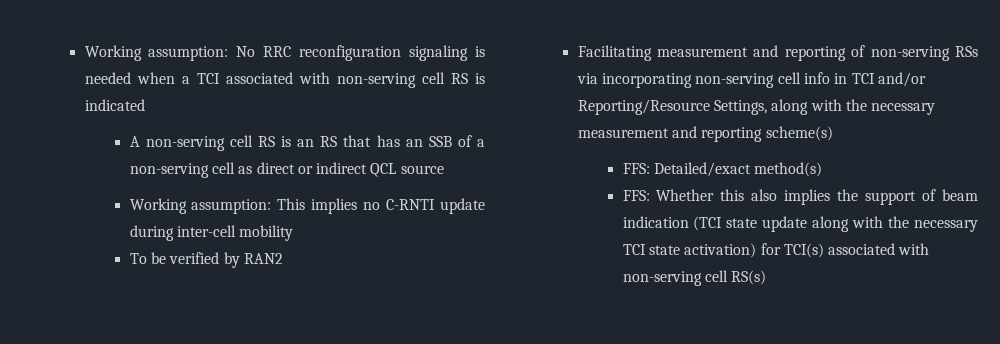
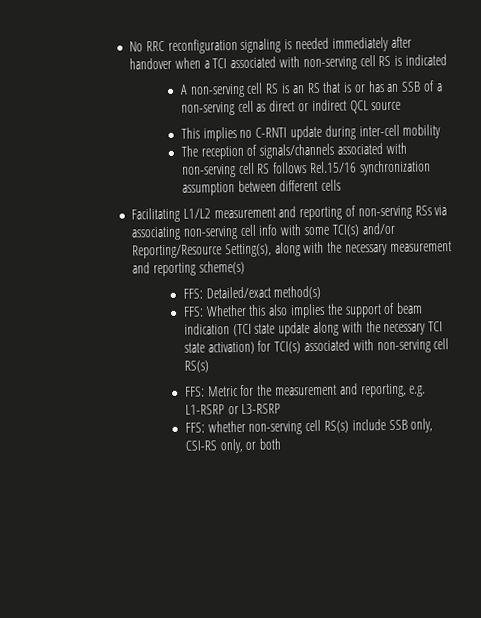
[84,45,229,61] Working assumption: -> (129, 46) none
(131, 78) none -> [331,36,412,52] [129,57,173,70] immediately after handover
(372, 141) none -> [343,82,366,93] is or
[129,198,272,214] Working assumption: -> (402, 106) none
[129,252,283,268] To be verified by RAN2 -> [180,142,407,160] [181,160,431,178] [181,179,342,196] The reception of signals/channels associated with non-serving cell RS follows Rel.15/16 synchronization assumption between different cells
(652, 53) none -> [182,208,211,219] L1/L2
[601,73,692,88] incorporating -> [131,226,182,241] associating
[834,73,875,84] in TCI -> [280,224,360,237] with some TCI(s)
[713,100,767,115] Settings, -> [224,243,272,258] Setting(s),
(767, 277) none -> [184,383,427,398] [184,403,282,415] [184,418,434,435] [184,438,282,454] // FFS: Metric for the measurement and reporting, e.g. L1-RSRP or L3-RSRP // FFS: whether non-serving cell RS(s) include SSB only, CSI-RS only, or both

